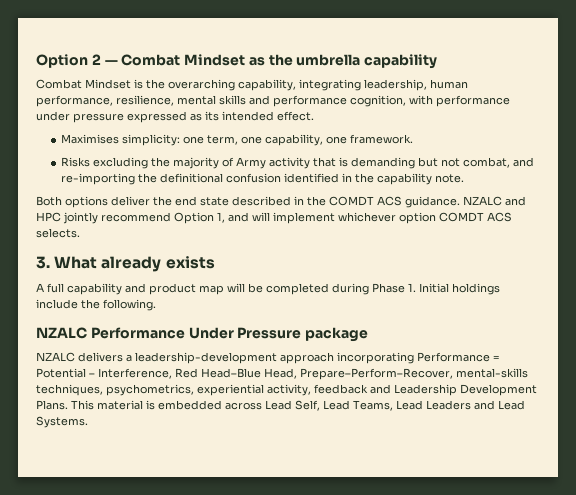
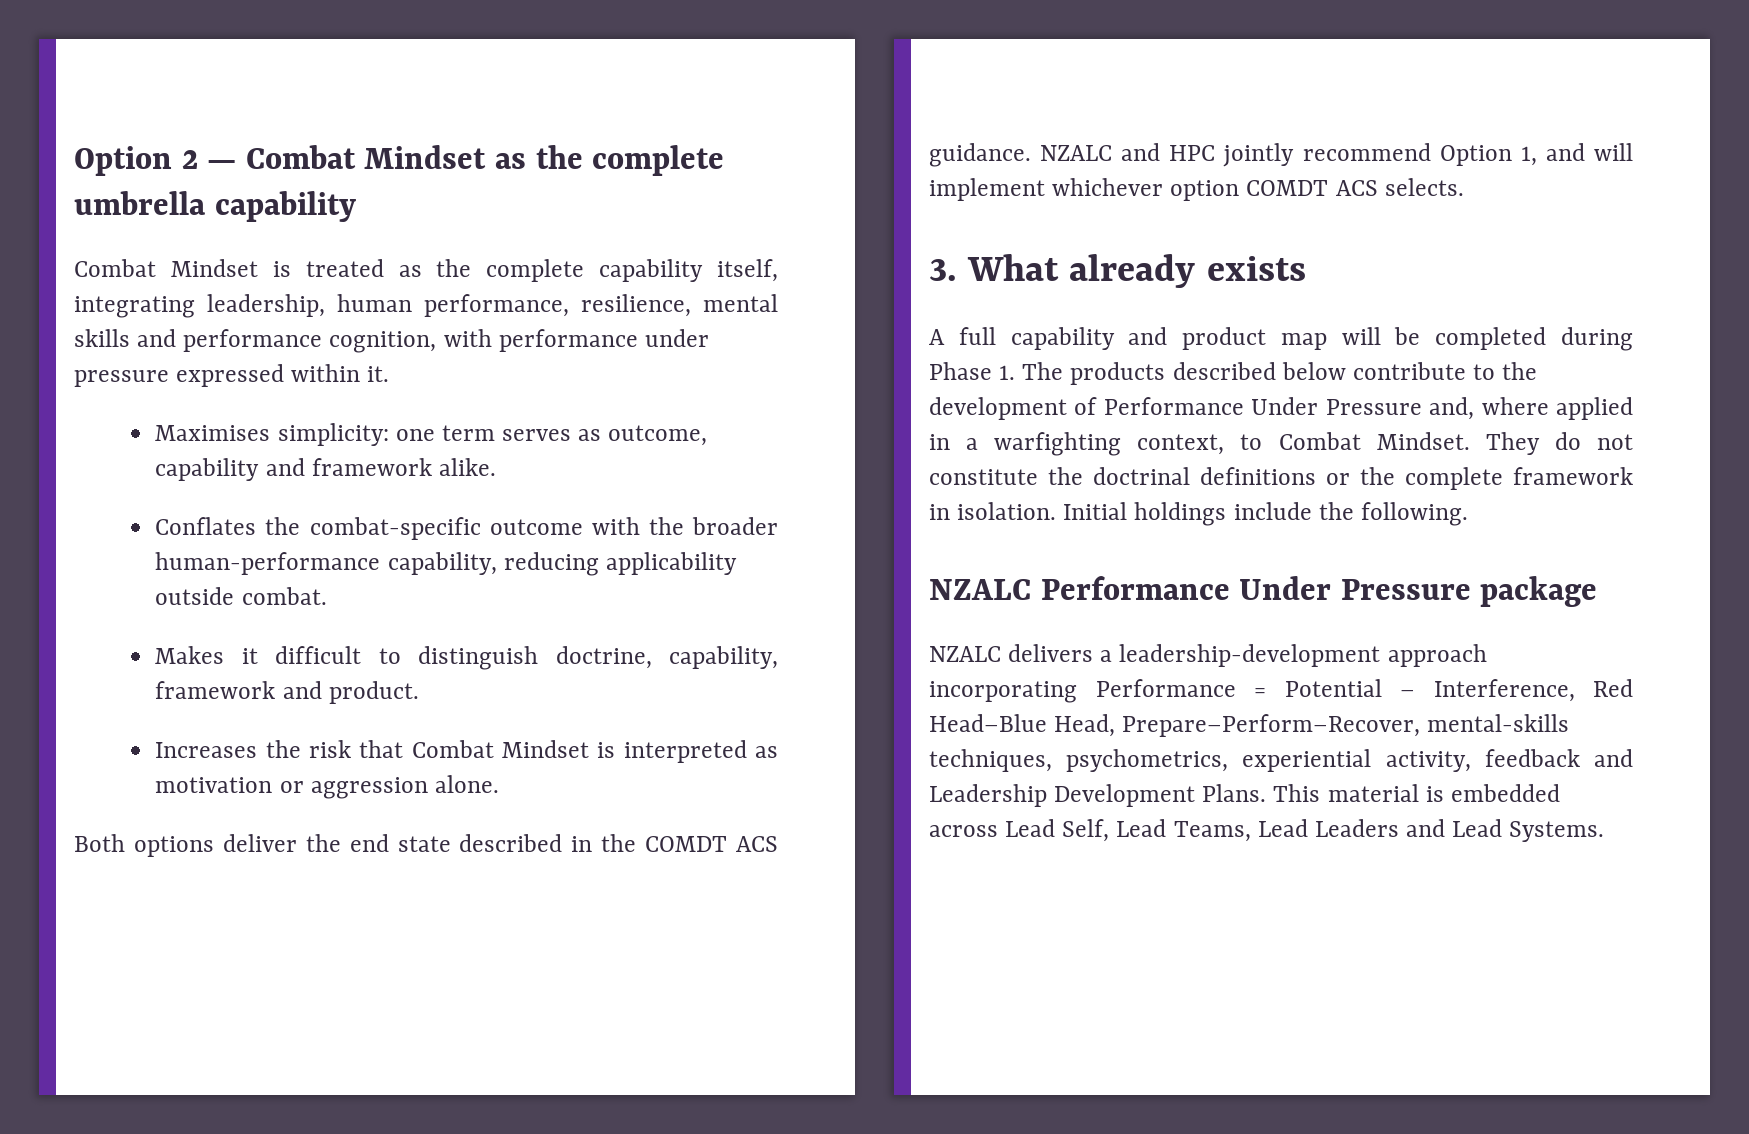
(293, 60) none -> [592,145,725,176] complete
[146,79,296,91] the overarching capability, -> [305,259,778,282] treated as the complete capability itself,
[190,111,314,121] as its intended effect. -> [291,364,390,382] within it.
[207,134,414,146] [61,157,535,169] [61,173,465,185] term, one capability, one framework. // Risks excluding the majority of Army activity that is demanding but not combat, and re-importing the definitional confusion identified in the capability note. -> [441,425,708,446] [155,458,496,481] [155,517,778,540] [155,552,737,576] [155,587,327,605] [155,646,778,670] [155,681,419,704] [155,740,778,763] [155,775,499,799] term serves as outcome, capability and framework alike. // Conflates the combat-specific outcome with the broader human-performance capability, reducing applicability outside combat. // Makes it difficult to distinguish doctrine, capability, framework and product. // Increases the risk that Combat Mindset is interpreted as motivation or aggression alone.
(416, 287) none -> [1022,362,1538,385] [929,397,1633,420] [929,432,1633,456] [929,467,1633,490] [929,502,1057,520] The products described below contribute to the development of Performance Under Pressure and, where applied in a warfighting context, to Combat Mindset. They do not constitute the doctrinal definitions or the complete framework in isolation.

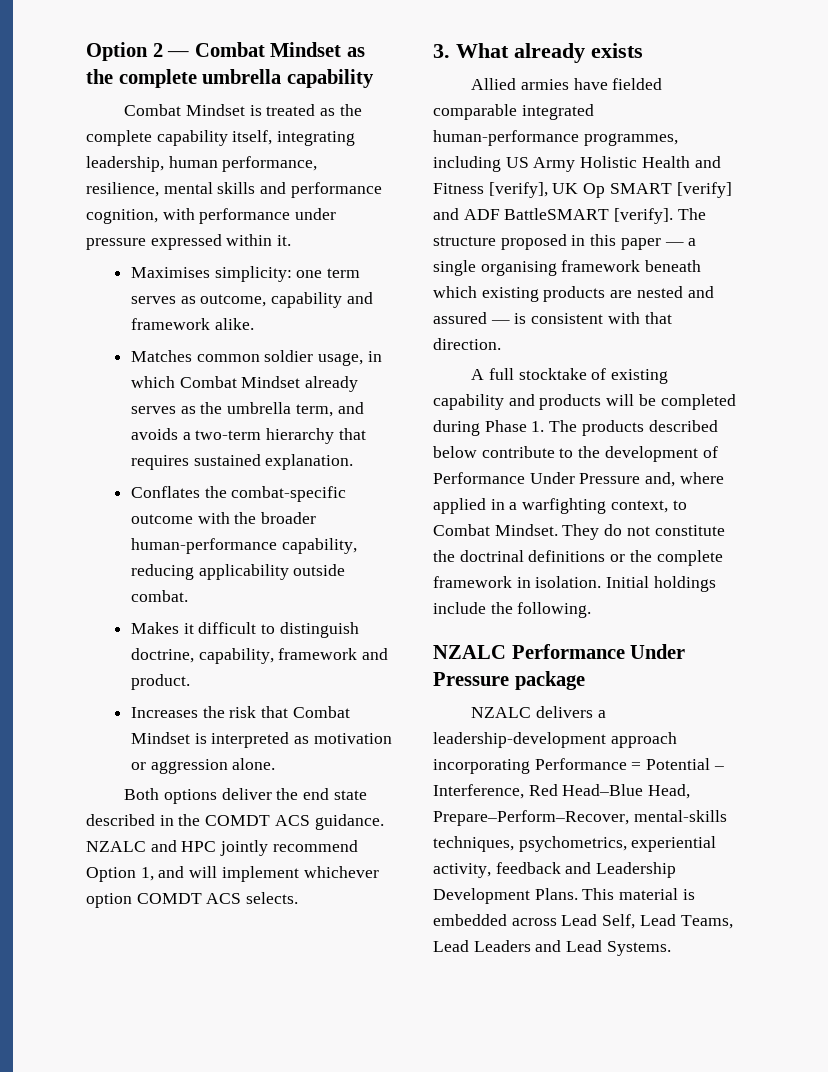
(496, 467) none -> [131,350,382,366] [131,376,359,392] [131,402,364,417] [131,428,366,444] [131,454,354,470] // Matches common soldier usage, in which Combat Mindset already serves as the umbrella term, and avoids a two-term hierarchy that requires sustained explanation.
[929,327,1327,350] A full capability and product map -> [471,78,663,90] [433,104,594,120] [433,130,678,146] [433,156,721,172] [433,182,732,198] [433,208,706,224] [433,234,697,250] [433,260,702,276] [433,286,714,302] [433,312,672,324] [433,338,501,350] [471,368,669,384] [433,394,602,410] Allied armies have fielded comparable integrated human-performance programmes, including US Army Holistic Health and Fitness [verify], UK Op SMART [verify] and ADF BattleSMART [verify]. The structure proposed in this paper — a single organising framework beneath which existing products are nested and assured — is consistent with that direction. // A full stocktake of existing capability and products

